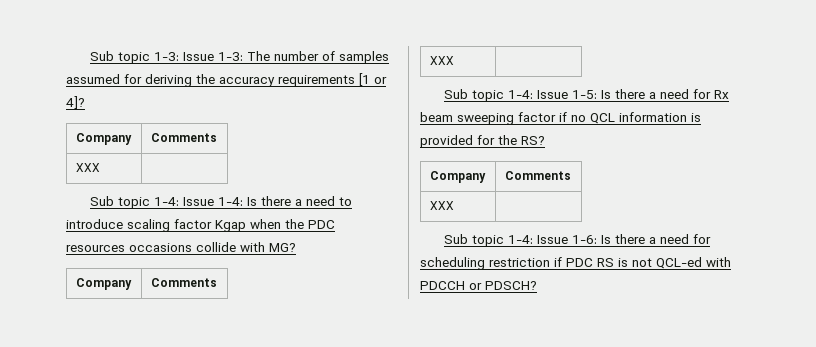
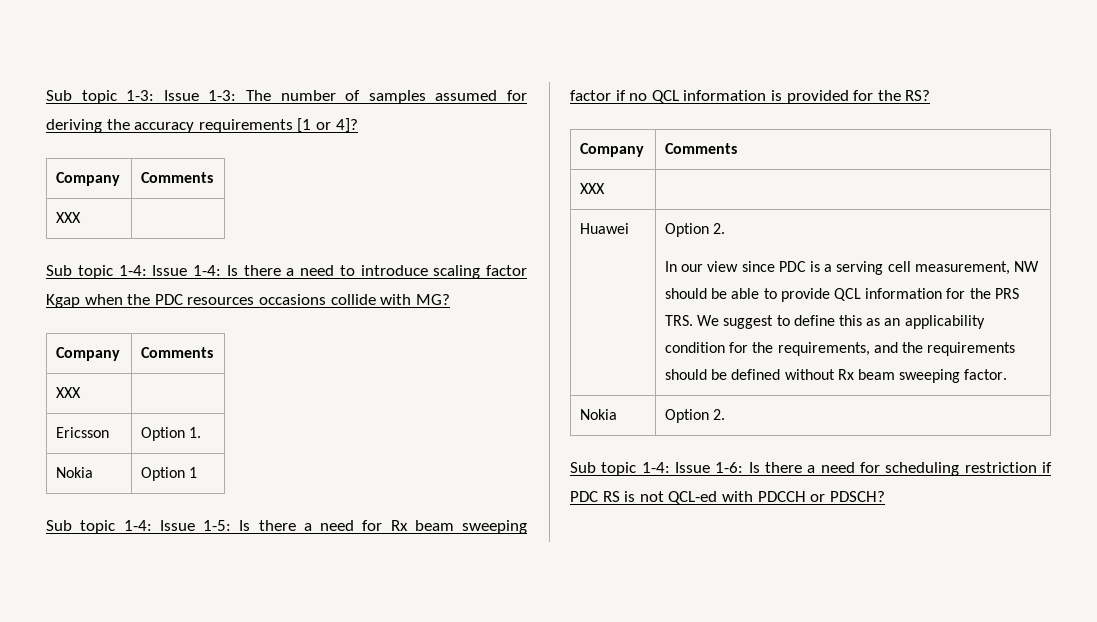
(454, 60) none -> [56,427,110,438] [141,427,202,441] [56,467,94,478] [141,467,198,481] // Ericsson | Option 1. // Nokia | Option 1
(454, 205) none -> [580,223,630,234] [665,223,726,237] [665,261,1039,275] [665,288,1019,302] [665,315,985,329] [665,342,1016,356] [665,369,1008,383] [580,409,618,420] [665,409,726,423] // Huawei | Option 2. // In our view since PDC is a serving cell measurement, NW should be able to provide QCL information for the PRS TRS. We suggest to define this as an applicability condition for the requirements, and the requirements should be defined without Rx beam sweeping factor. // Nokia | Option 2.

